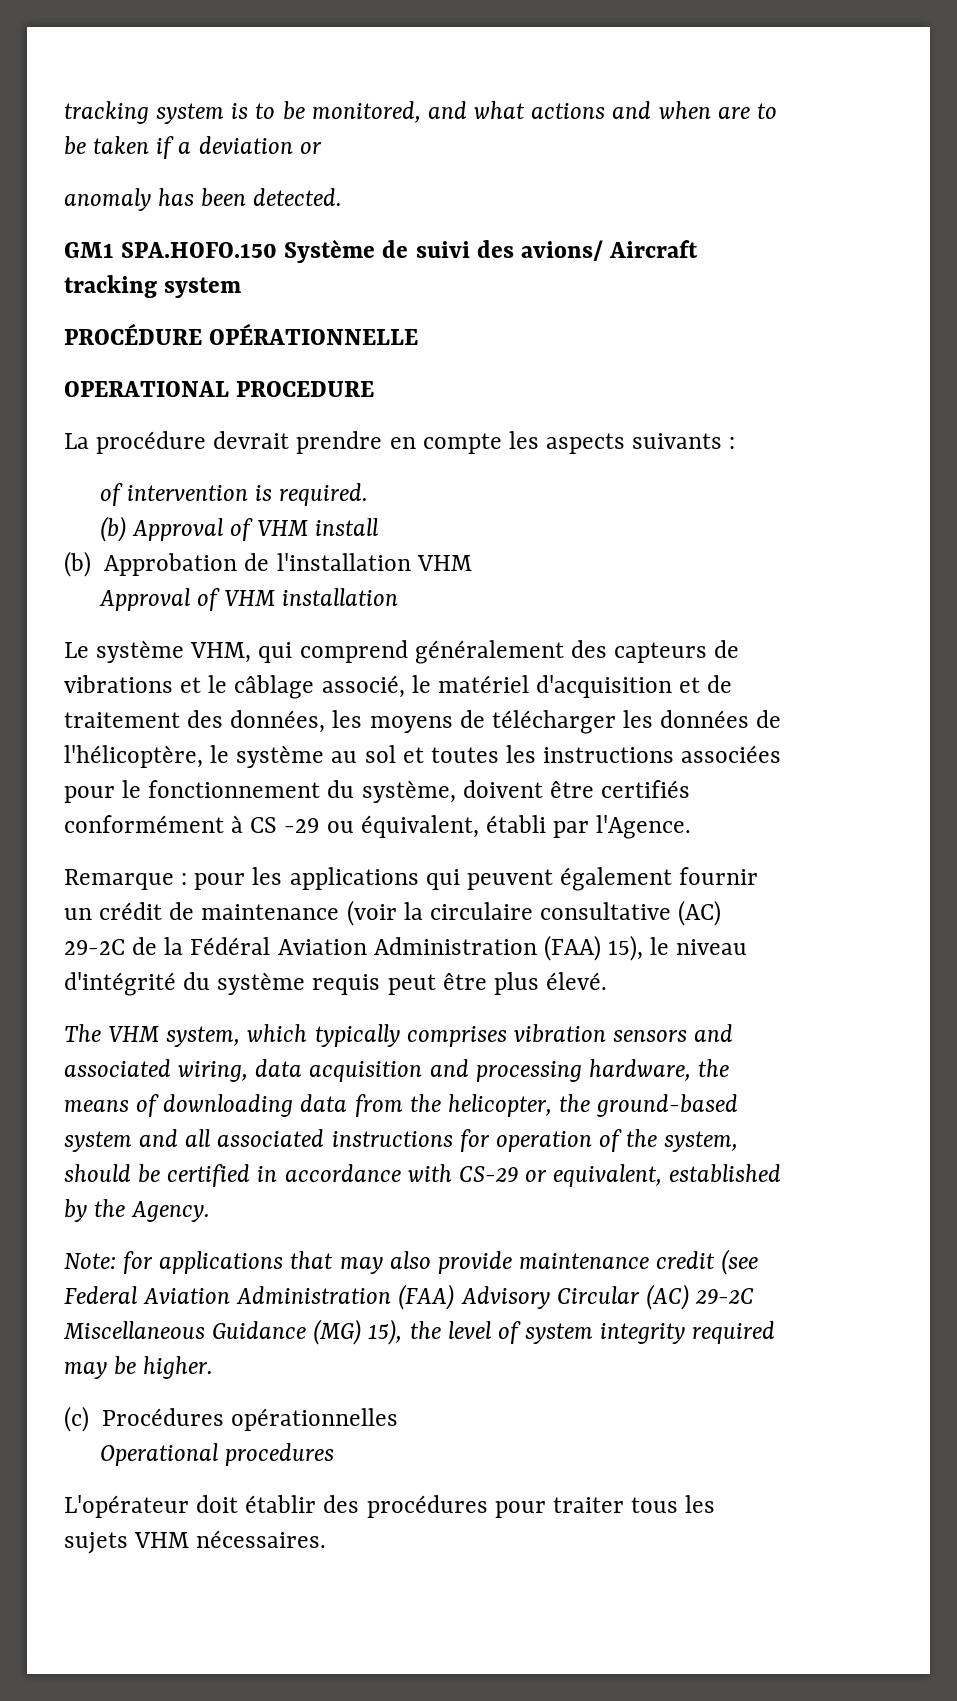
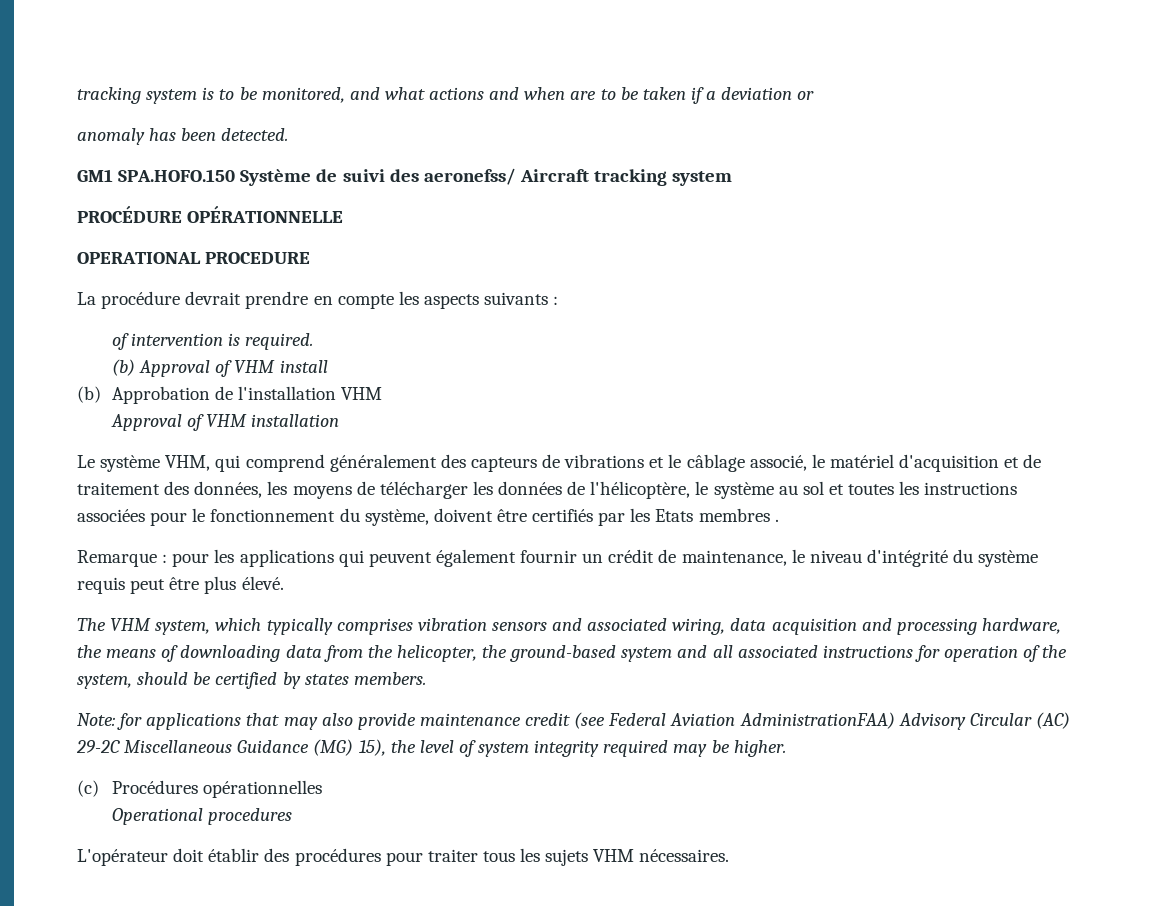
[520,240,603,261] avions/ -> [423,168,516,185] aeronefss/
[64,815,692,839] conformément à CS -29 ou équivalent, établi par l'Agence. -> [598,508,779,526] par les Etats membres .
[201,900,722,926] [64,935,644,961] maintenance (voir la circulaire consultative (AC) 29-2C de la Fédéral Aviation Administration (FAA) 15), -> [681,550,787,566] maintenance,
[257,1164,782,1187] [64,1199,211,1222] in accordance with CS-29 or equivalent, established by the Agency. -> [282,672,426,689] by states members.
[236,1284,455,1310] Administration (FAA) -> [739,712,895,729] AdministrationFAA)

